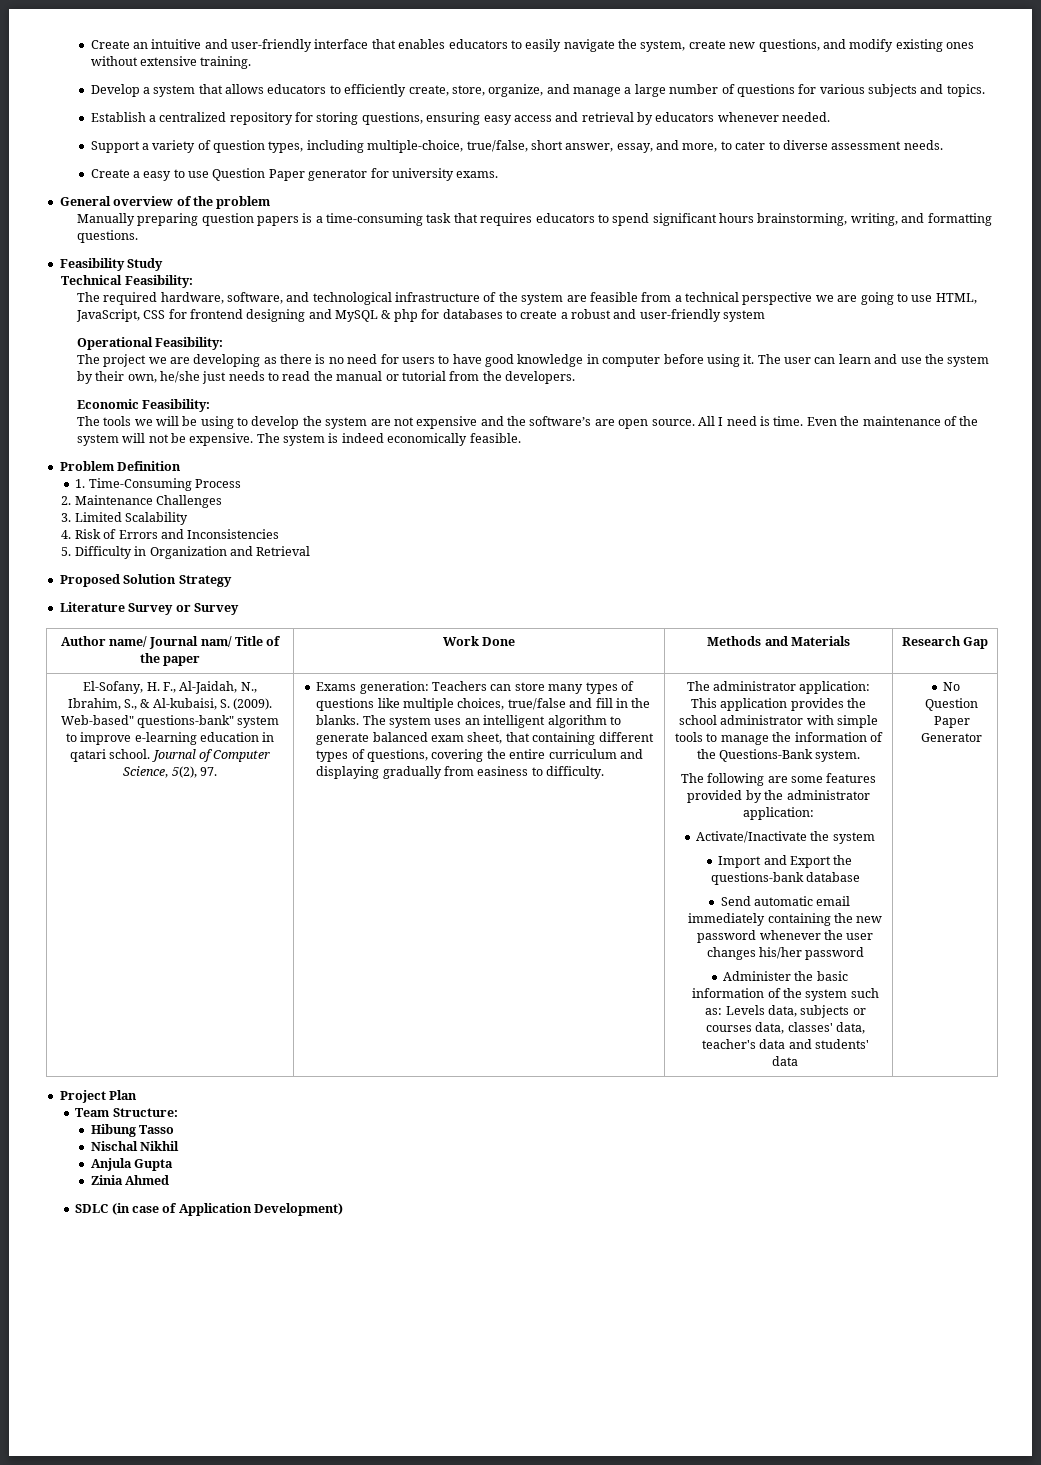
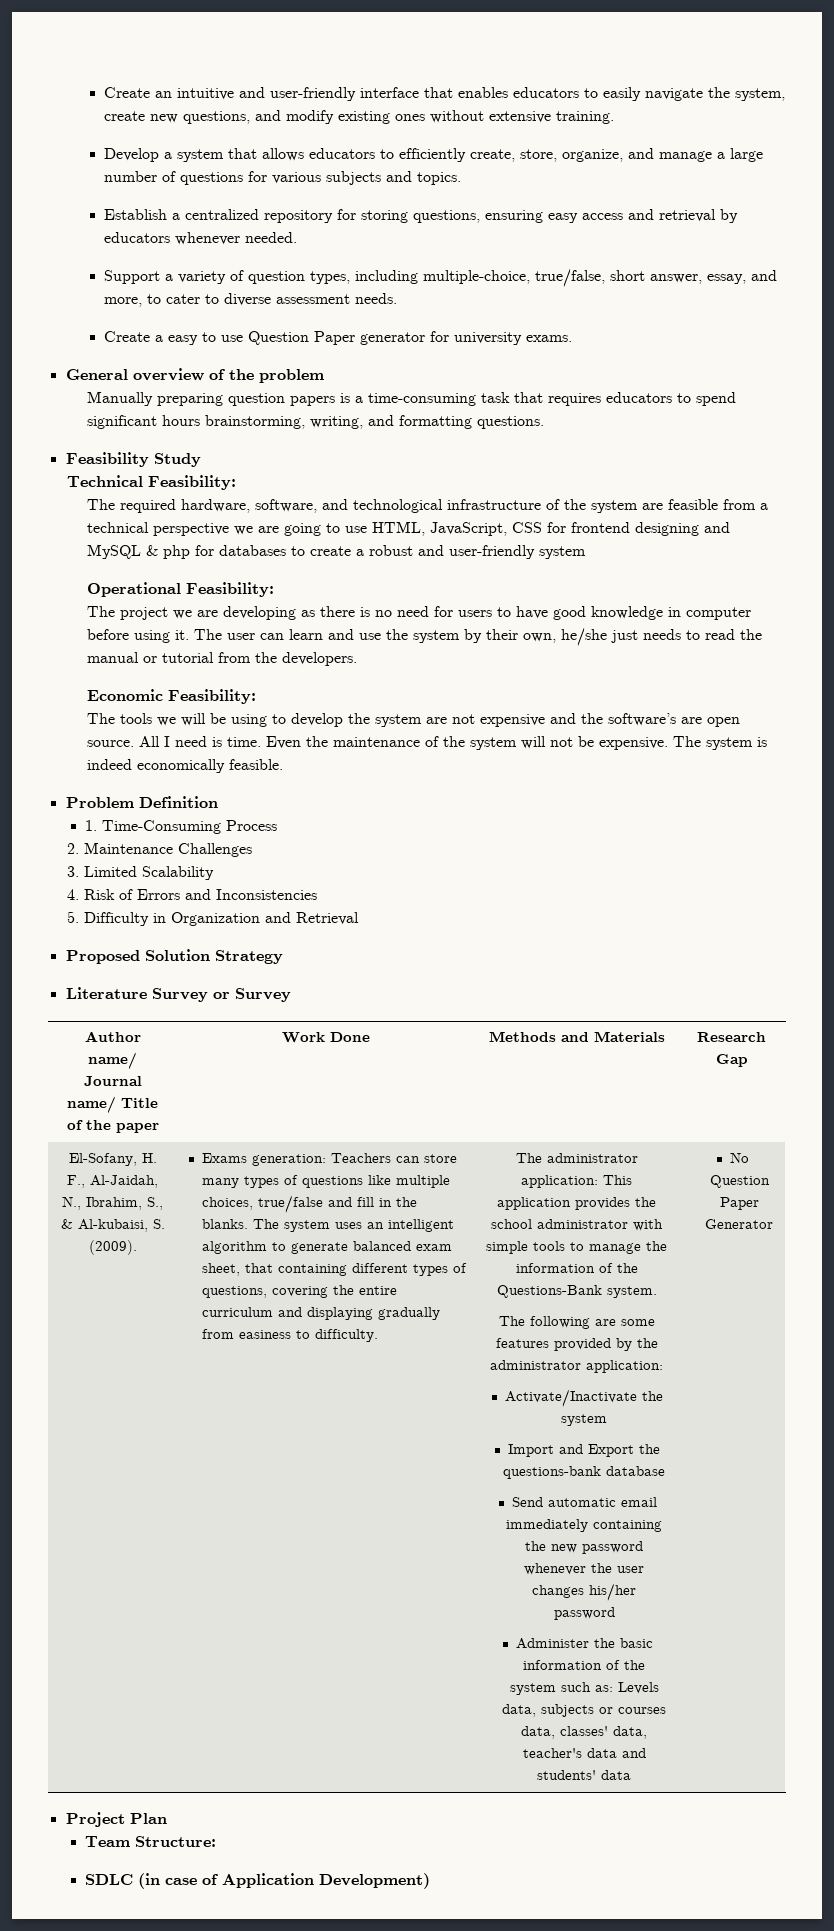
[200,636,232,647] nam/ -> [67,1096,116,1113] name/
[60,715,280,728] [65,732,275,745] [69,749,271,762] [123,766,217,778] Web-based" questions-bank" system to improve e-learning education in qatari school. Journal of Computer Science, 5(2), 97. -> (137, 1247) none
[90,1124,174,1137] [90,1141,179,1151] [90,1158,173,1171] [90,1175,169,1185] // Hibung Tasso // Nischal Nikhil // Anjula Gupta // Zinia Ahmed -> (216, 1841) none

